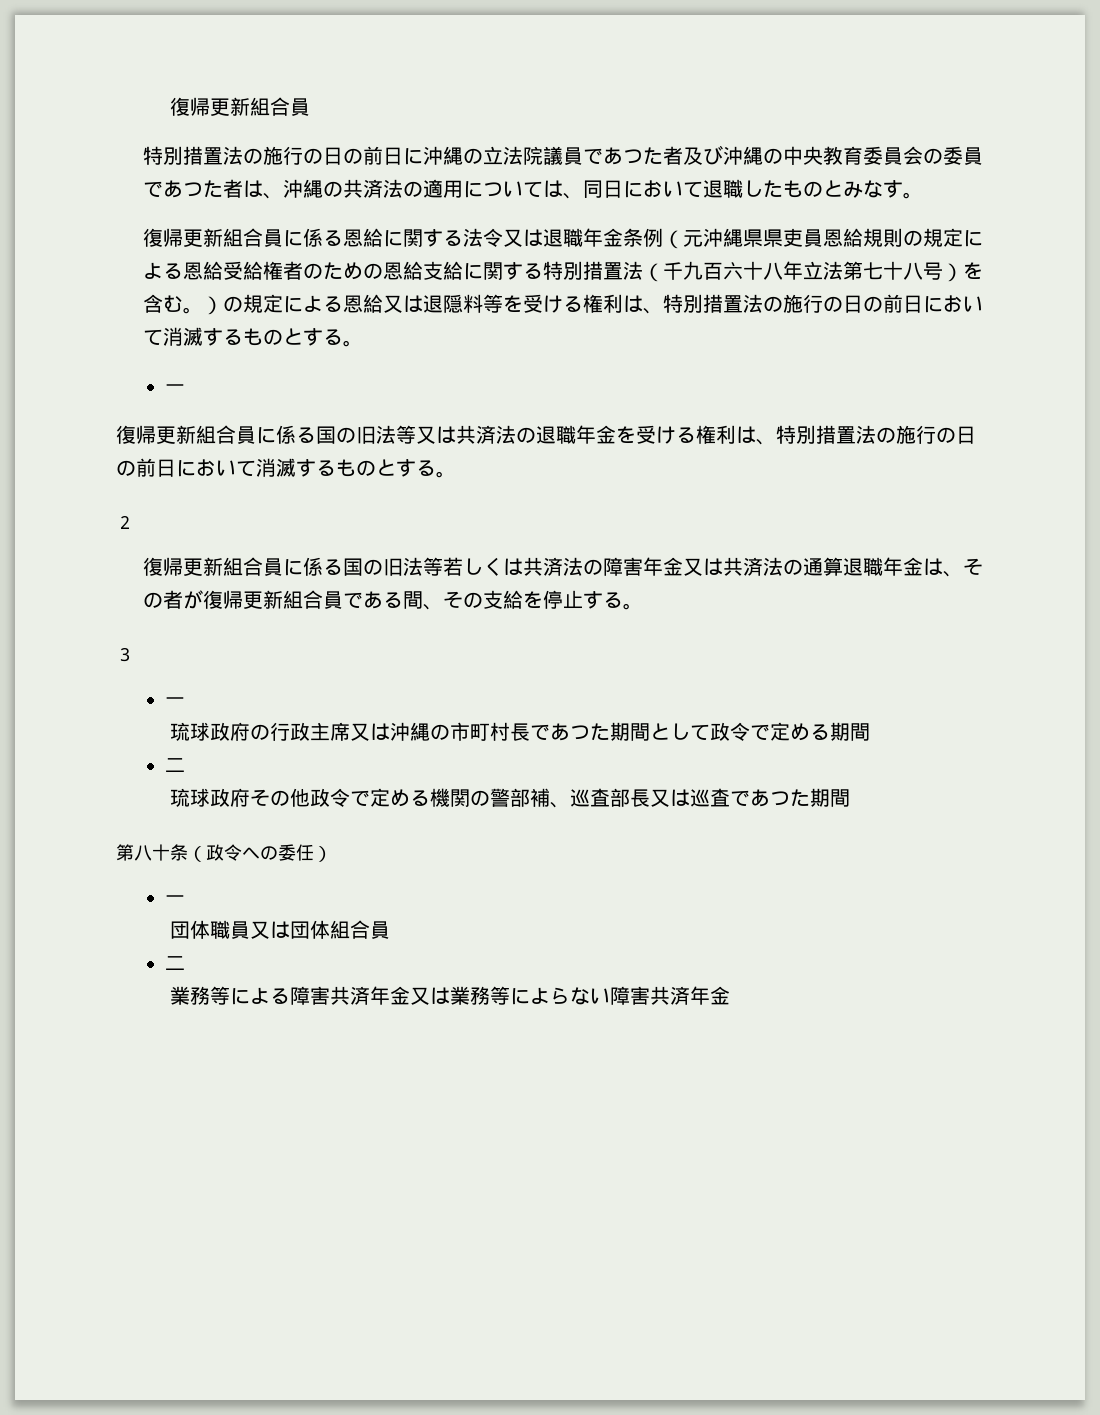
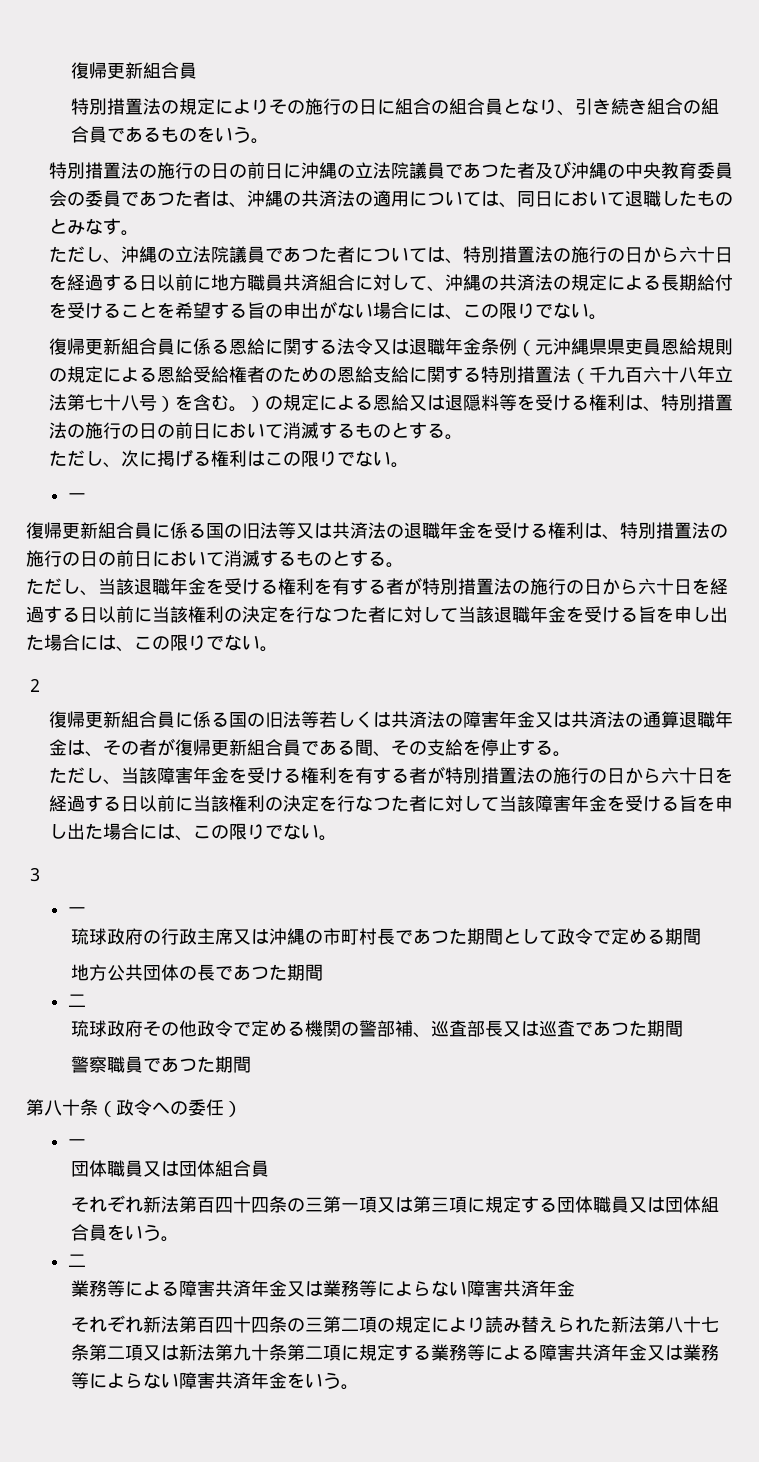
[170,97,311,116] 復帰更新組合員 -> [71,62,198,79] [71,98,720,116] [71,126,270,144] 復帰更新組合員 // 特別措置法の規定によりその施行の日に組合の組合員となり、引き続き組合の組合員であるものをいう。
(924, 195) none -> [48,246,733,264] [48,274,733,292] [48,301,607,320] // ただし、沖縄の立法院議員であつた者については、特別措置法の施行の日から六十日を経過する日以前に地方職員共済組合に対して、沖縄の共済法の規定による長期給付を受けることを希望する旨の申出がない場合には、この限りでない。
(364, 343) none -> [48,449,409,468] // ただし、次に掲げる権利はこの限りでない。
(456, 474) none -> [26,577,728,596] [26,606,728,623] [26,634,278,652] // ただし、当該退職年金を受ける権利を有する者が特別措置法の施行の日から六十日を経過する日以前に当該権利の決定を行なつた者に対して当該退職年金を受ける旨を申し出た場合には、この限りでない。
(644, 606) none -> [48,766,733,785] [48,795,733,812] [48,823,337,841] // ただし、当該障害年金を受ける権利を有する者が特別措置法の施行の日から六十日を経過する日以前に当該権利の決定を行なつた者に対して当該障害年金を受ける旨を申し出た場合には、この限りでない。
(871, 732) none -> [71,964,324,981] // 地方公共団体の長であつた期間
(851, 798) none -> [71,1056,252,1073] // 警察職員であつた期間
(391, 930) none -> [71,1195,720,1213] [71,1224,180,1242] // それぞれ新法第百四十四条の三第一項又は第三項に規定する団体職員又は団体組合員をいう。
(731, 995) none -> [71,1315,720,1333] [71,1344,720,1361] [71,1372,360,1390] // それぞれ新法第百四十四条の三第二項の規定により読み替えられた新法第八十七条第二項又は新法第九十条第二項に規定する業務等による障害共済年金又は業務等によらない障害共済年金をいう。

